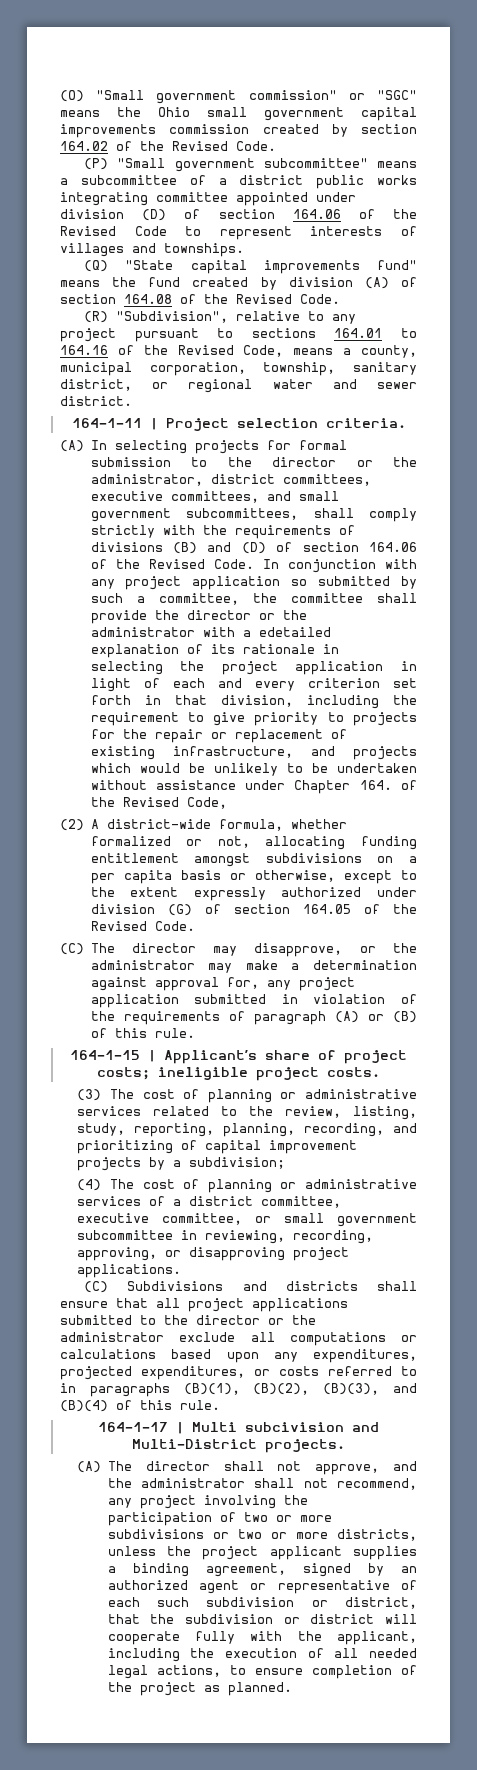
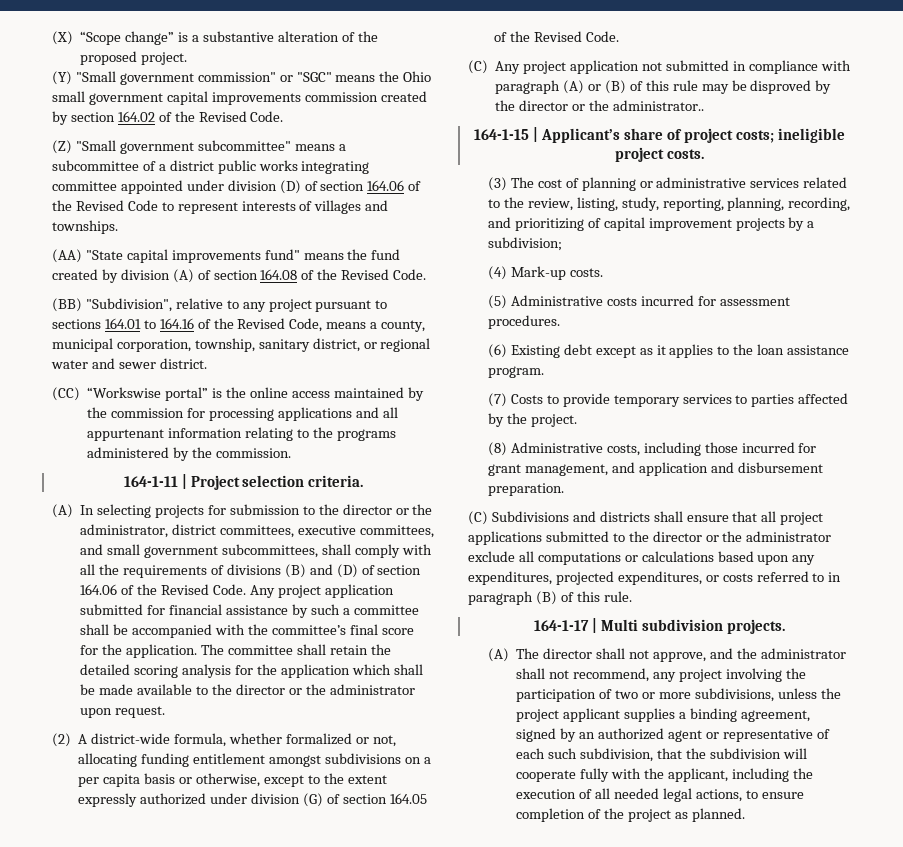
[60,90,84,102] (O) -> [52,31,378,45] [80,51,188,65] [52,71,72,85] (X) “Scope change” is a substantive alteration of the proposed project. // (Y)
[84,158,109,170] (P) -> [52,140,72,154] (Z)
[84,260,109,272] (Q) -> [52,249,82,263] (AA)
[84,311,109,323] (R) -> [52,298,82,312] (BB)
(132, 401) none -> [52,387,424,401] [87,407,398,421] [87,427,396,441] [87,447,291,461] // (CC) “Workswise portal” is the online access maintained by the commission for processing applications and all appurtenant information relating to the programs administered by the commission.
[298,440,347,450] formal -> (226, 510) none
[90,525,195,538] strictly with -> [401,544,432,555] [80,564,96,575] with all
[262,559,418,573] [90,576,417,590] [90,593,417,605] [90,610,307,624] [90,627,331,637] [90,644,339,658] [90,661,417,675] [90,678,417,692] [90,695,417,709] [90,712,418,726] [90,729,347,743] [90,746,417,760] [90,763,417,776] [90,780,418,794] [90,797,227,809] In conjunction with any project application so submitted by such a committee, the committee shall provide the director or the administrator with a edetailed explanation of its rationale in selecting the project application in light of each and every criterion set forth in that division, including the requirement to give priority to projects for the repair or replacement of existing infrastructure, and projects which would be unlikely to be undertaken without assistance under Chapter 164. of the Revised Code, -> [249,584,394,598] [80,604,419,618] [80,624,414,638] [80,644,391,658] [80,664,423,678] [80,684,415,695] [80,706,166,718] Any project application submitted for financial assistance by such a committee shall be accompanied with the committee’s final score for the application. The committee shall retain the detailed scoring analysis for the application which shall be made available to the director or the administrator upon request.
[90,943,418,957] [90,960,417,973] [90,977,355,991] [90,994,179,1008] The director may disapprove, or the administrator may make a determination against approval for, any project application -> [495,60,662,74] Any project application not
[313,994,417,1004] [90,1011,245,1025] violation of the requirements of -> [748,60,851,74] compliance with
[154,1028,195,1038] rule. -> [672,80,832,94] [495,100,704,111] rule may be disproved by the director or the administrator..
[109,1179,417,1193] [77,1196,342,1208] [77,1213,417,1227] [77,1230,374,1244] [77,1247,350,1261] [77,1264,182,1278] The cost of planning or administrative services of a district committee, executive committee, or small government subcommittee in reviewing, recording, approving, or disapproving project applications. -> [510,266,603,280] [487,295,790,309] [487,315,560,329] [487,344,850,358] [487,366,544,378] [487,393,849,407] [487,413,577,427] [487,442,817,456] [487,462,823,476] [487,483,564,496] Mark-up costs. // (5) Administrative costs incurred for assessment procedures. // (6) Existing debt except as it applies to the loan assistance program. // (7) Costs to provide temporary services to parties affected by the project. // (8) Administrative costs, including those incurred for grant management, and application and disbursement preparation.
[89,1383,417,1397] [60,1400,108,1412] paragraphs (B)(1), (B)(2), (B)(3), and (B)(4) -> [468,591,557,605] paragraph (B)
[245,1422,379,1432] [132,1439,257,1449] subcivision and Multi-District -> [641,619,723,631] subdivision
[107,1529,418,1541] subdivisions or two or more districts, -> [694,688,774,702] subdivisions,
[206,1597,417,1609] subdivision or district, -> [580,748,654,762] subdivision,
[283,1614,375,1624] or district -> (781, 753) none

